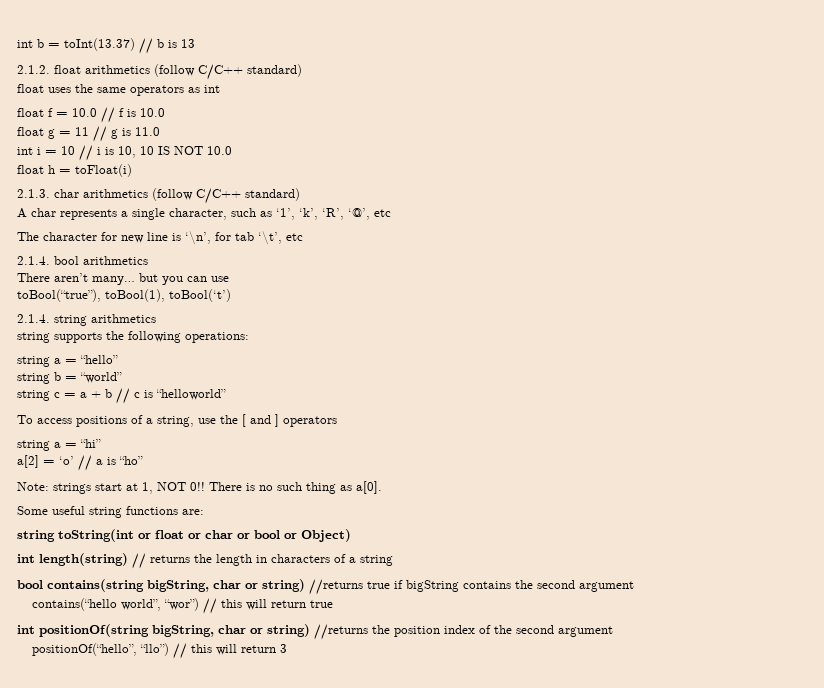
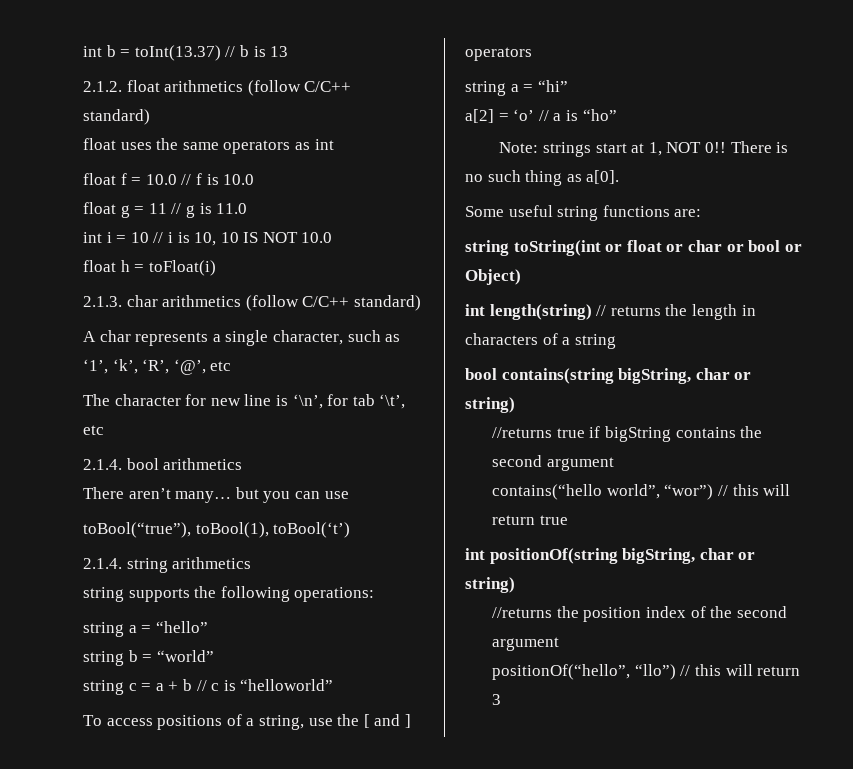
(305, 585) none -> (515, 405) //
(310, 630) none -> (515, 585) //

